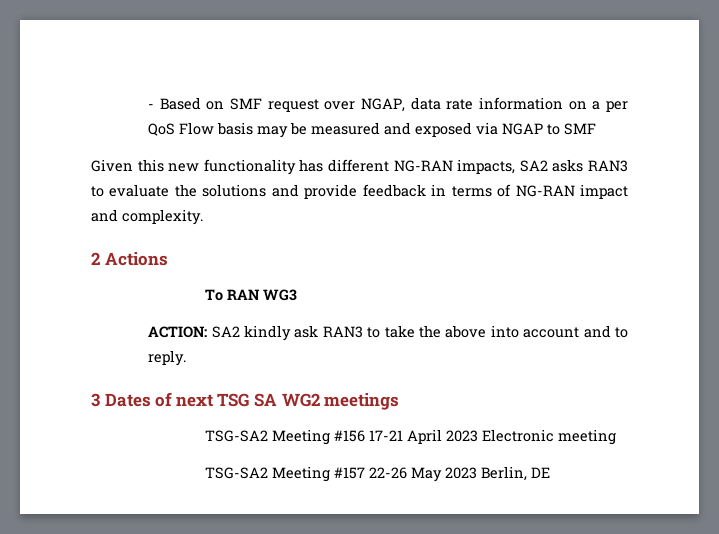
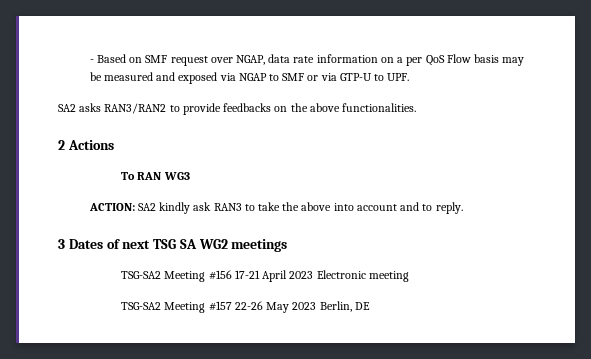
[91,159,629,175] [91,184,628,199] [91,209,203,225] // Given this new functionality has different NG-RAN impacts, SA2 asks RAN3 to evaluate the solutions and provide feedback in terms of NG-RAN impact and complexity. -> [307,73,410,81] [58,103,417,115] or via GTP-U to UPF. // SA2 asks RAN3/RAN2 to provide feedbacks on the above functionalities.

